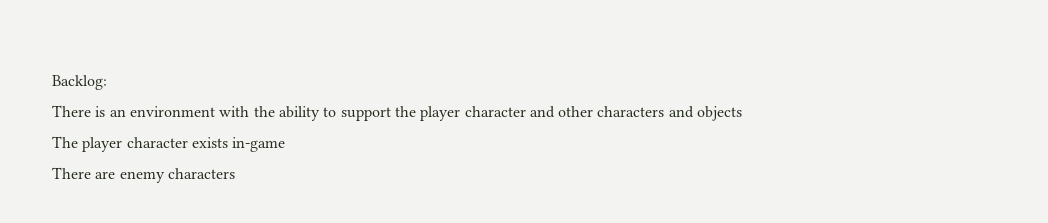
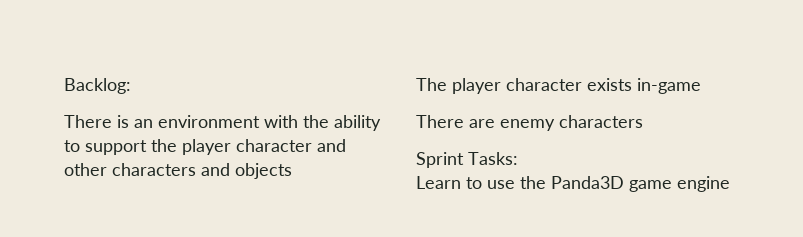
(235, 173) none -> [416,152,518,168] [416,176,730,192] // Sprint Tasks: // Learn to use the Panda3D game engine

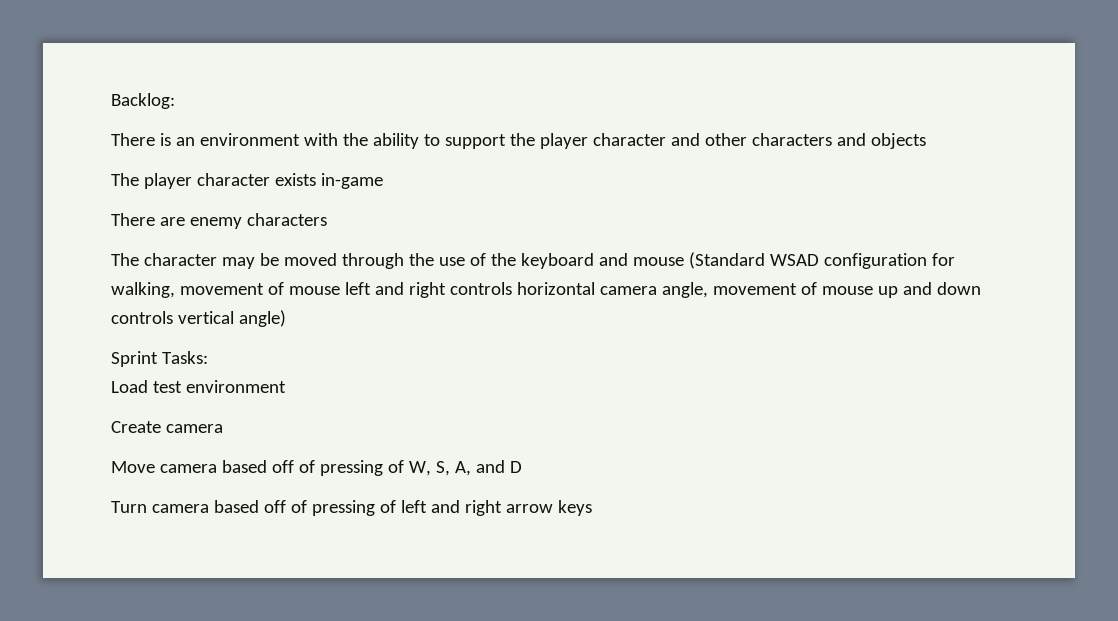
[416,152,518,168] [416,176,730,192] Sprint Tasks: // Learn to use the Panda3D game engine -> [111,252,955,269] [111,282,981,298] [111,310,286,327] [111,351,208,367] [111,380,286,393] [111,421,223,433] [111,460,522,476] [111,500,592,516] The character may be moved through the use of the keyboard and mouse (Standard WSAD configuration for walking, movement of mouse left and right controls horizontal camera angle, movement of mouse up and down controls vertical angle) // Sprint Tasks: // Load test environment // Create camera // Move camera based off of pressing of W, S, A, and D // Turn camera based off of pressing of left and right arrow keys

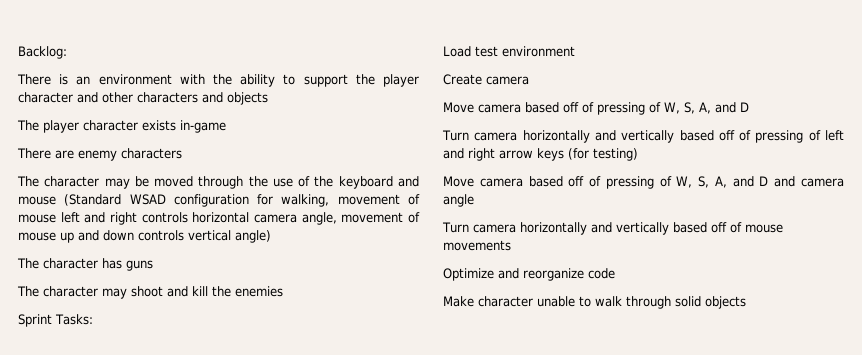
(286, 318) none -> [17,258,153,271] [17,286,283,299] // The character has guns // The character may shoot and kill the enemies
(209, 508) none -> [522,130,675,143] horizontally and vertically
(592, 508) none -> [568,148,638,161] [443,176,844,189] [443,194,474,207] [442,222,783,235] [443,240,511,251] [443,268,615,281] [443,296,746,309] (for testing) // Move camera based off of pressing of W, S, A, and D and camera angle // Turn camera horizontally and vertically based off of mouse movements // Optimize and reorganize code // Make character unable to walk through solid objects

